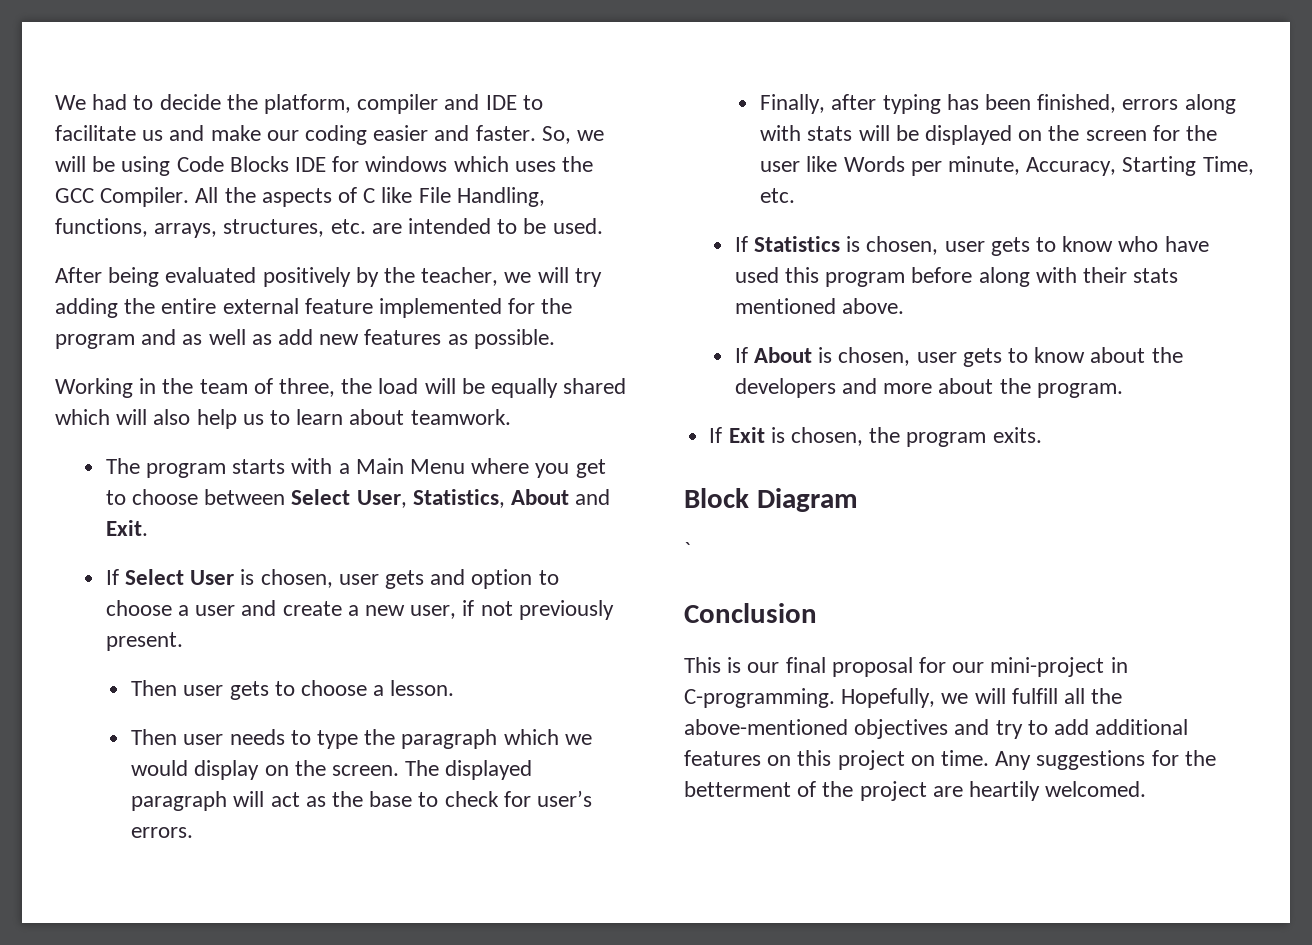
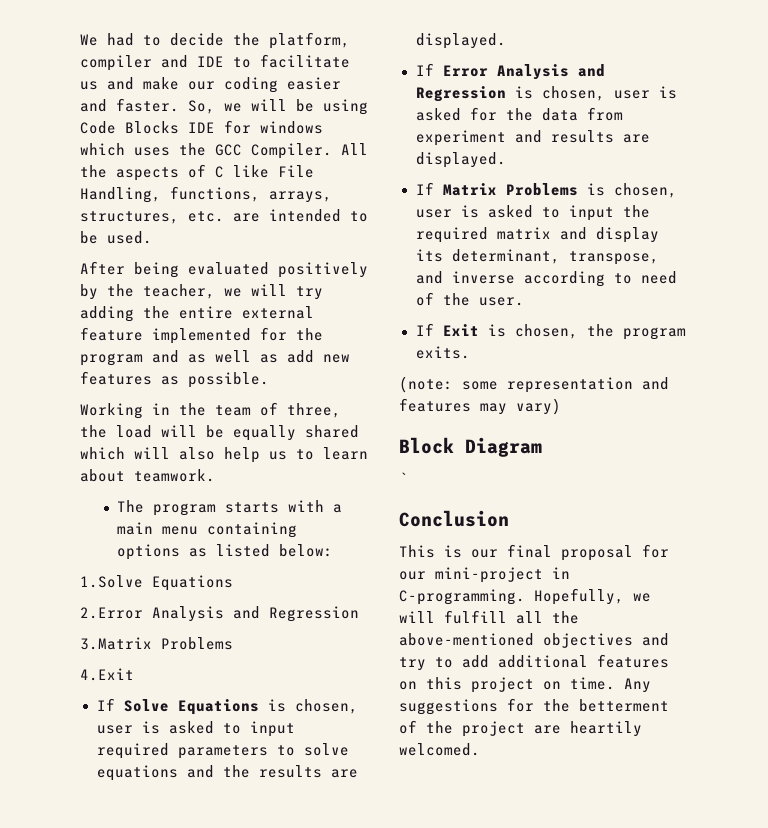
[355,458,606,478] [105,489,611,508] [105,520,148,536] [105,569,559,589] [105,600,614,620] [105,632,183,651] [131,680,455,700] [131,729,592,749] [131,760,533,780] [131,790,592,811] [131,827,194,838] [760,94,1236,114] [760,125,1217,145] [760,156,1254,176] [760,188,796,203] [734,236,1209,256] [734,267,1179,287] [734,298,904,314] [734,347,1183,367] [734,378,1123,398] Main Menu where you get to choose between Select User, Statistics, About and Exit. // If Select User is chosen, user gets and option to choose a user and create a new user, if not previously present. // Then user gets to choose a lesson. // Then user needs to type the paragraph which we would display on the screen. The displayed paragraph will act as the base to check for user’s errors. // Finally, after typing has been finished, errors along with stats will be displayed on the screen for the user like Words per minute, Accuracy, Starting Time, etc. // If Statistics is chosen, user gets to know who have used this program before along with their stats mentioned above. // If About is chosen, user gets to know about the developers and more about the program. -> [117,522,298,538] [117,544,334,560] [80,575,233,591] [80,606,359,622] [80,637,233,650] [80,668,134,681] [96,698,358,715] [96,721,295,737] [96,743,349,759] [96,765,358,781] [415,33,506,49] [415,63,605,80] [415,86,677,102] [415,107,623,121] [415,130,650,146] [415,152,506,168] [415,182,677,198] [415,205,650,221] [415,227,659,243] [415,249,659,265] [415,271,677,287] [415,292,524,306] main menu containing options as listed below: // 1.Solve Equations // 2.Error Analysis and Regression // 3.Matrix Problems // 4.Exit // If Solve Equations is chosen, user is asked to input required parameters to solve equations and the results are displayed. // If Error Analysis and Regression is chosen, user is asked for the data from experiment and results are displayed. // If Matrix Problems is chosen, user is asked to input the required matrix and display its determinant, transpose, and inverse according to need of the user.
(1042, 435) none -> [399,376,669,393] [399,398,561,415] // (note: some representation and features may vary)

